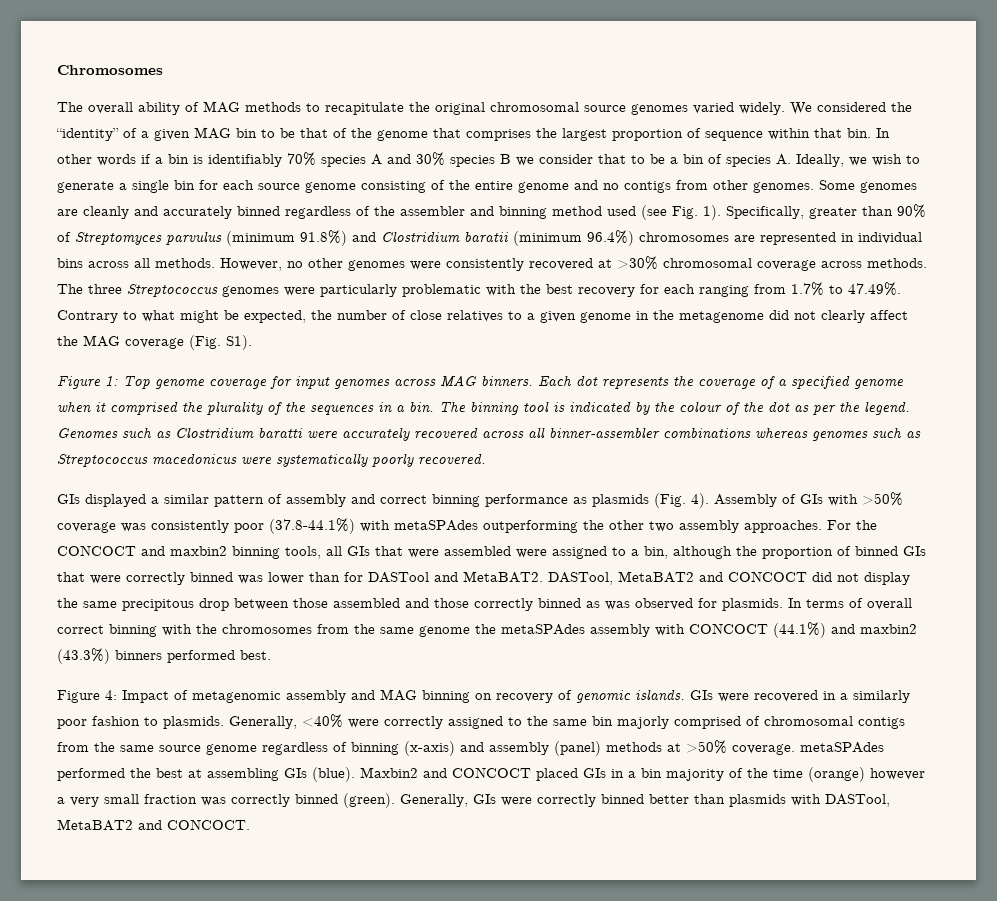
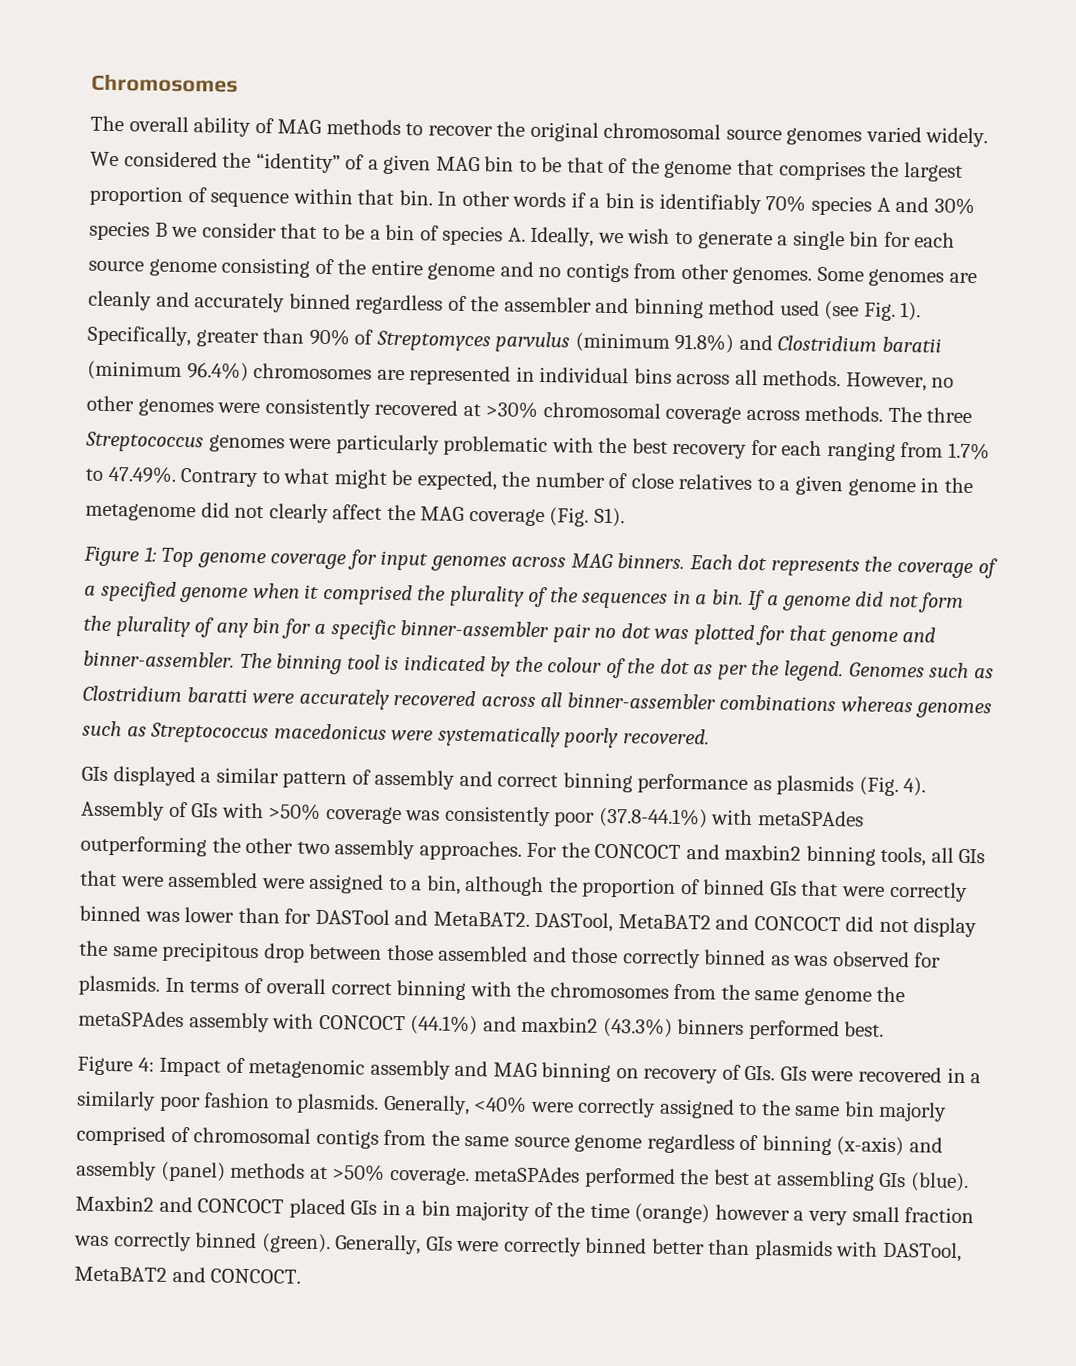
[325,102,404,115] recapitulate -> [427,125,493,137] recover
(434, 407) none -> [748,589,965,613] [83,615,937,648] [83,650,235,668] If a genome did not form the plurality of any bin for a specific binner-assembler pair no dot was plotted for that genome and binner-assembler.
[576,689,685,703] genomic islands. -> [744,1065,776,1081] GIs.

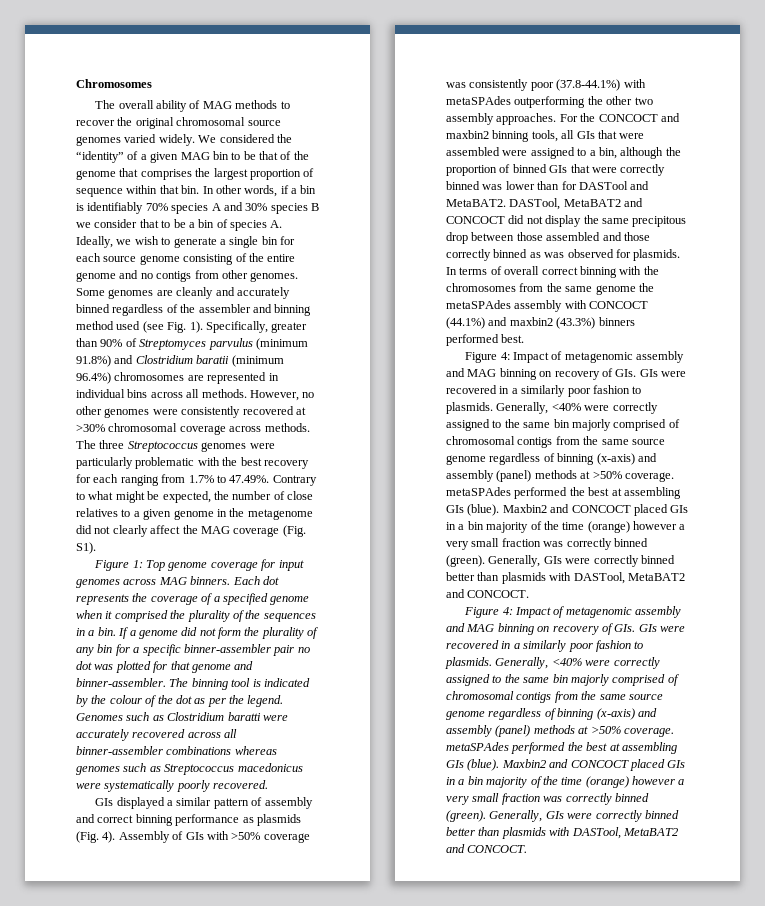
[512,191,567,208] words -> [244,185,278,197] words,
(302, 1276) none -> [464,606,682,618] [446,623,685,635] [446,640,644,652] [445,657,660,669] [446,674,679,686] [446,691,663,703] [446,708,657,720] [446,725,674,737] [446,742,677,754] [446,759,686,771] [446,776,685,788] [446,793,649,805] [446,810,679,822] [446,827,678,839] [446,844,528,853] // Figure 4: Impact of metagenomic assembly and MAG binning on recovery of GIs. GIs were recovered in a similarly poor fashion to plasmids. Generally, <40% were correctly assigned to the same bin majorly comprised of chromosomal contigs from the same source genome regardless of binning (x-axis) and assembly (panel) methods at >50% coverage. metaSPAdes performed the best at assembling GIs (blue). Maxbin2 and CONCOCT placed GIs in a bin majority of the time (orange) however a very small fraction was correctly binned (green). Generally, GIs were correctly binned better than plasmids with DASTool, MetaBAT2 and CONCOCT.

